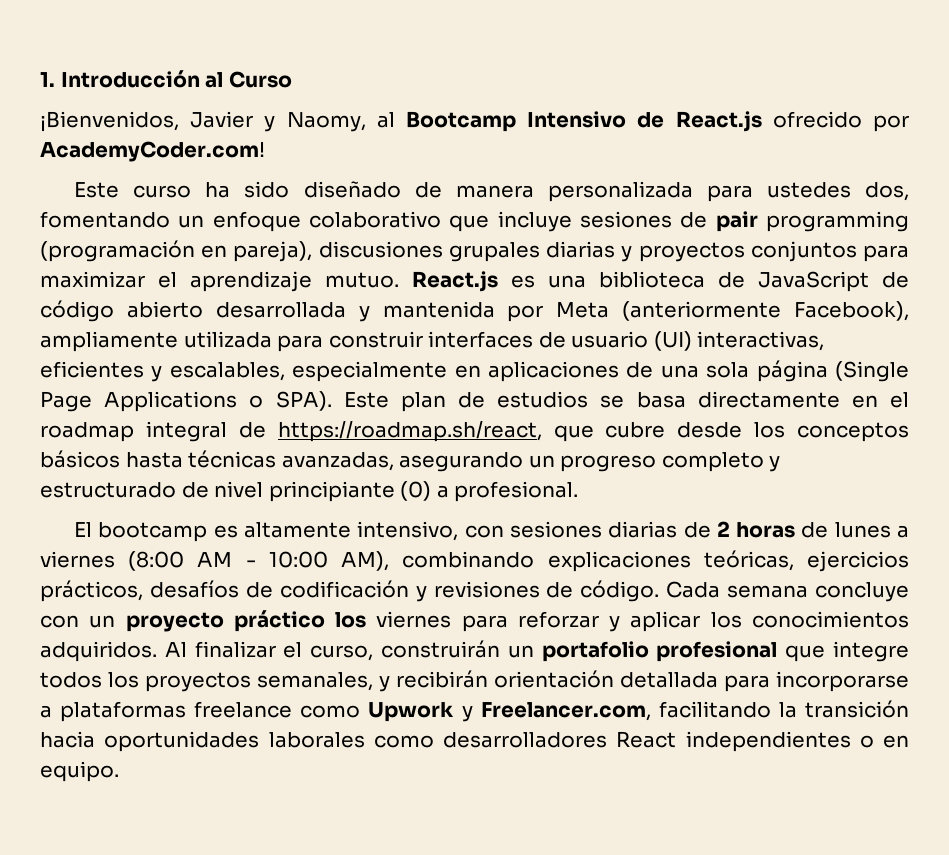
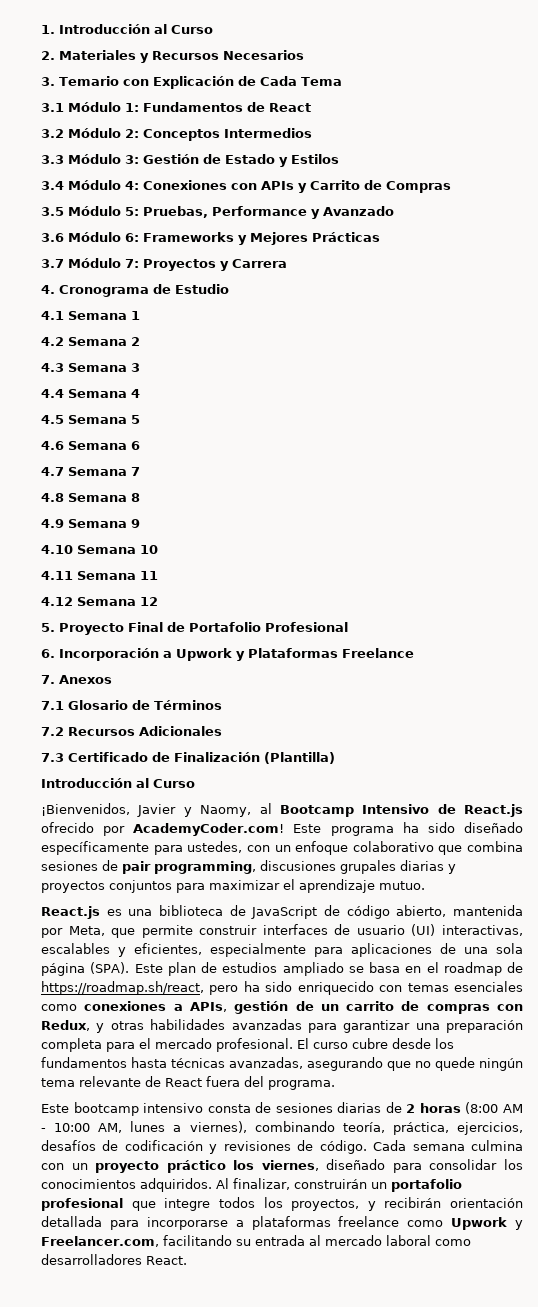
(292, 79) none -> [41,50,304,63] [41,76,342,89] [41,102,311,112] [41,128,312,141] [41,154,339,167] [41,180,451,193] [41,206,394,219] [41,232,380,245] [41,258,287,271] [41,284,229,297] [41,311,140,320] [41,337,140,346] [41,363,140,372] [41,389,140,398] [41,415,140,424] [41,441,140,450] [41,467,140,476] [41,493,140,502] [41,519,140,528] [41,545,158,554] [41,571,158,580] [41,597,158,606] [41,622,348,635] [41,648,414,661] [41,675,112,684] [41,700,222,710] [41,726,222,736] [41,752,335,764] [41,778,195,788] // 2. Materiales y Recursos Necesarios // 3. Temario con Explicación de Cada Tema // 3.1 Módulo 1: Fundamentos de React // 3.2 Módulo 2: Conceptos Intermedios // 3.3 Módulo 3: Gestión de Estado y Estilos // 3.4 Módulo 4: Conexiones con APIs y Carrito de Compras // 3.5 Módulo 5: Pruebas, Performance y Avanzado // 3.6 Módulo 6: Frameworks y Mejores Prácticas // 3.7 Módulo 7: Proyectos y Carrera // 4. Cronograma de Estudio // 4.1 Semana 1 // 4.2 Semana 2 // 4.3 Semana 3 // 4.4 Semana 4 // 4.5 Semana 5 // 4.6 Semana 6 // 4.7 Semana 7 // 4.8 Semana 8 // 4.9 Semana 9 // 4.10 Semana 10 // 4.11 Semana 11 // 4.12 Semana 12 // 5. Proyecto Final de Portafolio Profesional // 6. Incorporación a Upwork y Plataformas Freelance // 7. Anexos // 7.1 Glosario de Términos // 7.2 Recursos Adicionales // 7.3 Certificado de Finalización (Plantilla) // Introducción al Curso
[74,182,192,198] // Este curso -> [293,824,394,836] Este programa
[414,181,910,202] [40,211,170,228] de manera personalizada para ustedes dos, fomentando -> [41,841,270,855] específicamente para ustedes, con
[497,211,572,232] incluye -> [467,841,523,852] combina
[766,211,910,232] [40,240,313,262] programming (programación en pareja), -> [154,861,256,874] programming,
(399, 280) none -> (425, 885) //
[126,301,909,322] [40,331,324,352] abierto desarrollada y mantenida por Meta (anteriormente Facebook), ampliamente utilizada para -> [396,905,523,917] [41,925,193,938] abierto, mantenida por Meta, que permite
[40,361,481,382] eficientes y escalables, especialmente en -> [41,943,343,957] escalables y eficientes, especialmente para
[834,361,909,382] [40,391,332,412] (Single Page Applications o SPA). -> [90,962,130,974] (SPA).
(589, 399) none -> [282,962,344,976] ampliado
[697,391,840,408] directamente -> (400, 967) none
[145,421,227,442] integral -> (502, 969) none
[553,425,594,442] que -> [209,981,523,995] [41,1001,523,1014] [41,1019,523,1033] [41,1038,348,1052] pero ha sido enriquecido con temas esenciales como conexiones a APIs, gestión de un carrito de compras con Redux, y otras habilidades avanzadas para garantizar una preparación completa para el mercado profesional. El curso
[797,422,909,442] [40,450,120,468] conceptos básicos -> [41,1057,127,1068] fundamentos
[528,452,781,472] [40,481,579,502] [74,521,504,542] un progreso completo y estructurado de nivel principiante (0) a profesional. // El bootcamp es altamente intensivo, con -> [387,1057,523,1071] [41,1076,335,1090] [41,1102,272,1116] que no quede ningún tema relevante de React fuera del programa. // Este bootcamp intensivo consta de
[801,522,910,538] [40,550,909,572] [40,580,143,602] de lunes a viernes (8:00 AM - 10:00 AM), combinando explicaciones teóricas, ejercicios prácticos, -> [465,1102,523,1114] [41,1121,523,1135] (8:00 AM - 10:00 AM, lunes a viernes), combinando teoría, práctica, ejercicios,
[814,582,909,602] concluye -> [471,1140,523,1151] culmina
[376,611,701,632] viernes para reforzar y aplicar -> [261,1159,498,1173] viernes, diseñado para consolidar
[194,641,374,661] finalizar el curso, -> [233,1178,290,1190] finalizar,
[145,672,373,692] proyectos semanales, -> [291,1199,360,1211] proyectos,
[778,700,909,718] [40,731,909,752] [40,761,119,782] la transición hacia oportunidades laborales como desarrolladores React independientes o en equipo. -> [235,1235,471,1246] [41,1254,187,1265] su entrada al mercado laboral como desarrolladores React.

